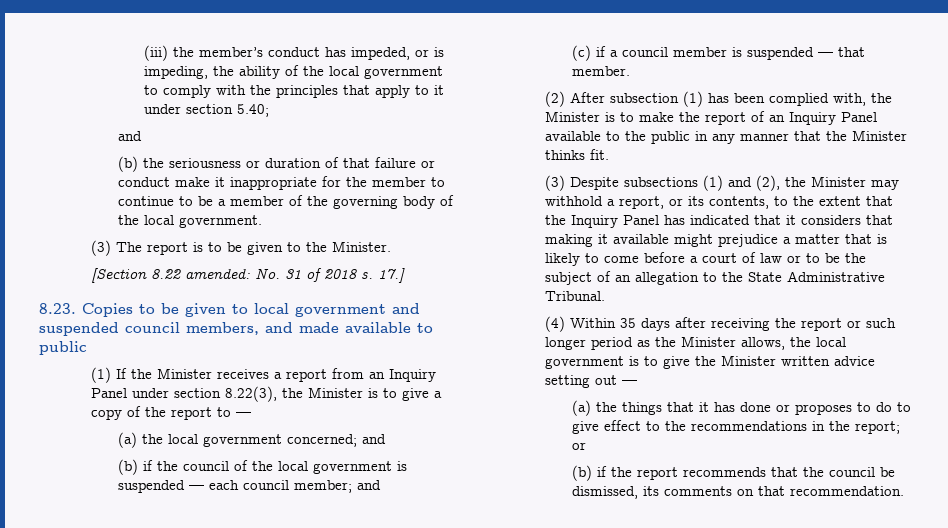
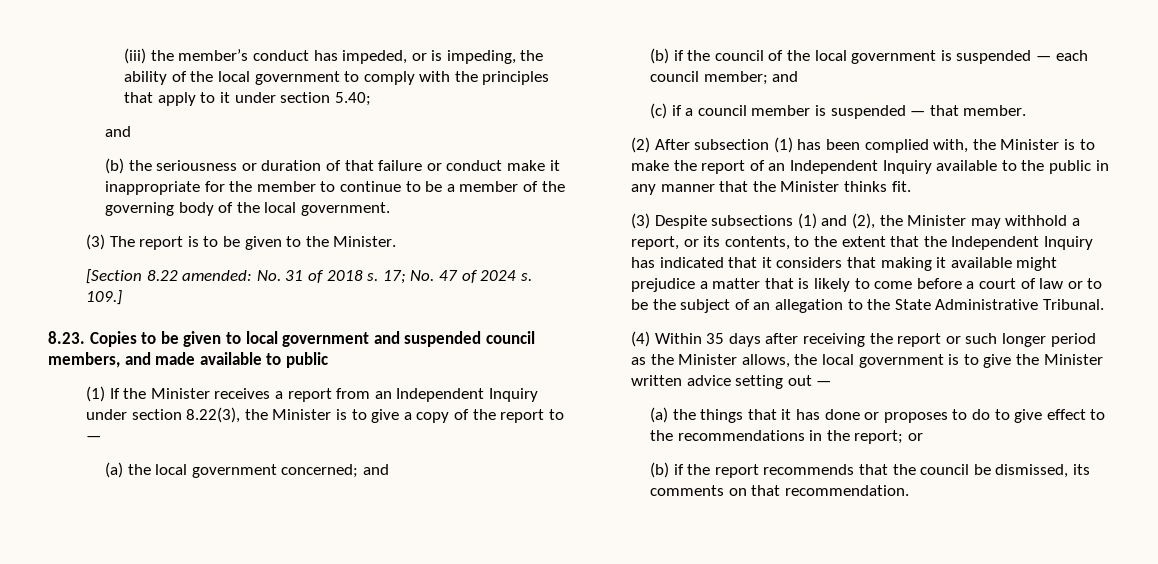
[378,268,406,283] 17.] -> [382,270,532,284] [86,290,123,305] 17; No. 47 of 2024 s. 109.]
[389,369,437,382] [91,388,128,398] Inquiry Panel -> [396,388,538,402] Independent Inquiry
[789,112,878,125] Inquiry Panel -> [790,160,932,174] Independent Inquiry
[571,215,660,228] Inquiry Panel -> [951,236,1093,250] Independent Inquiry

